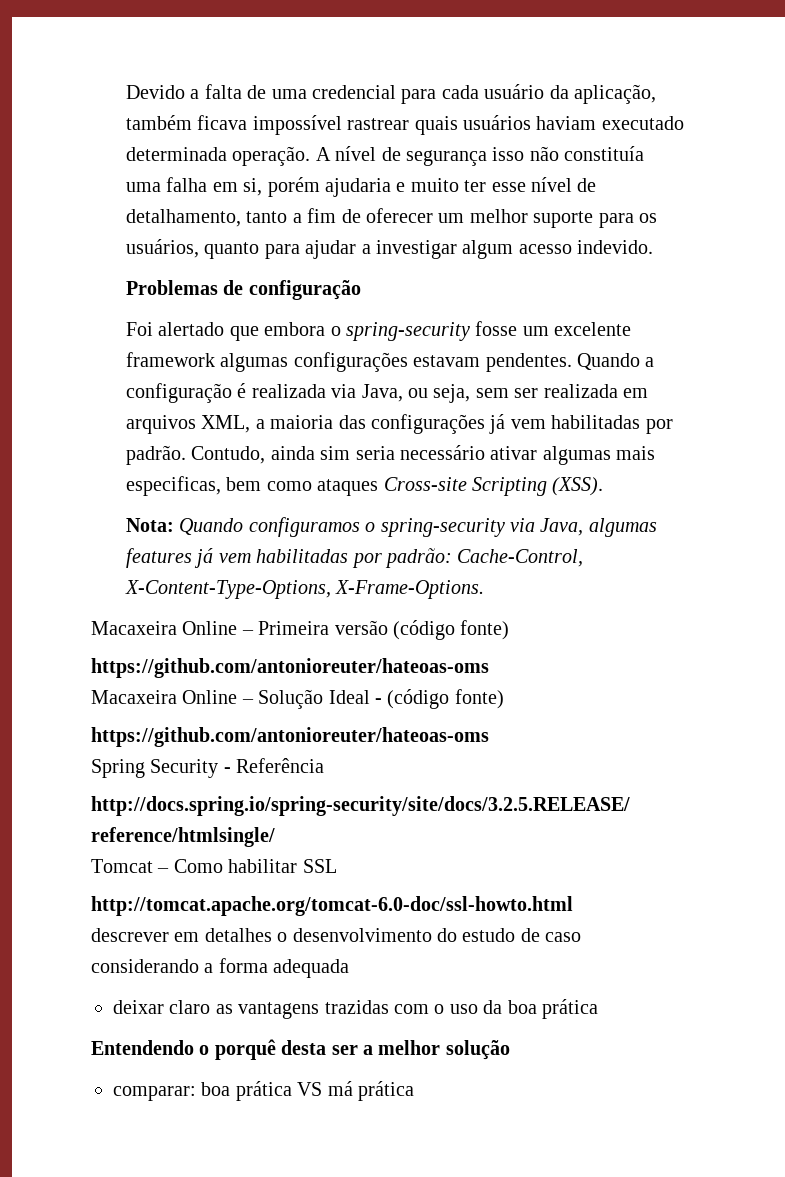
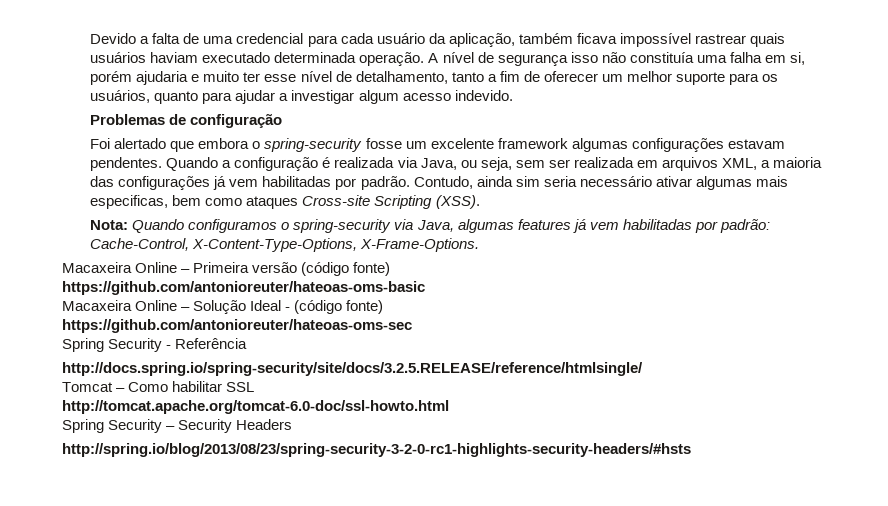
[91,658,489,678] https://github.com/antonioreuter/hateoas-oms -> [62,281,425,295] https://github.com/antonioreuter/hateoas-oms-basic
[91,727,489,747] https://github.com/antonioreuter/hateoas-oms -> [62,319,412,333] https://github.com/antonioreuter/hateoas-oms-sec
[91,928,582,942] [91,958,350,978] [113,999,598,1019] [91,1039,510,1060] [113,1081,414,1101] descrever em detalhes o desenvolvimento do estudo de caso considerando a forma adequada // deixar claro as vantagens trazidas com o uso da boa prática // Entendendo o porquê desta ser a melhor solução // comparar: boa prática VS má prática -> [62,419,293,433] [62,443,691,457] Spring Security – Security Headers // http://spring.io/blog/2013/08/23/spring-security-3-2-0-rc1-highlights-security-headers/#hsts

